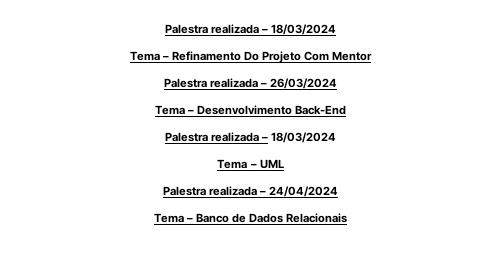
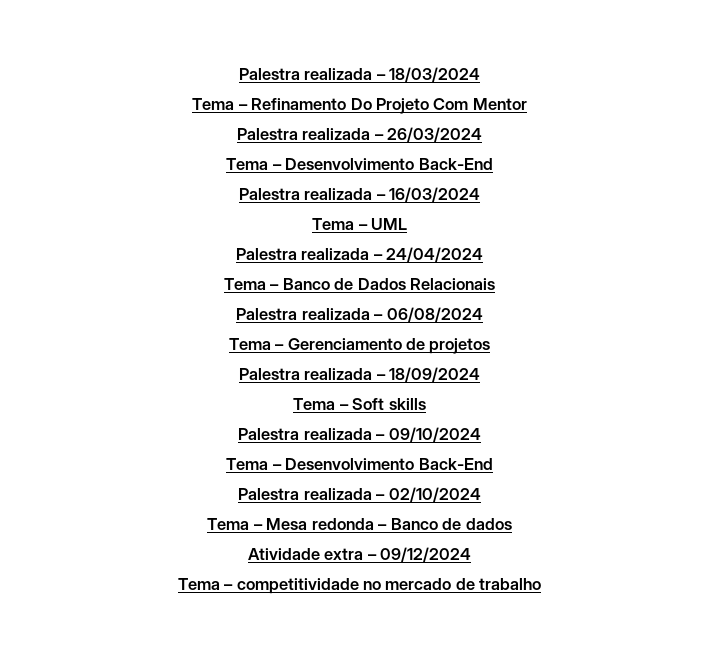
[271,132,337,143] 18/03/2024 -> [389,187,481,202] 16/03/2024
(348, 218) none -> [236,307,483,322] [228,338,491,354] [238,367,481,382] [293,398,426,410] [238,427,481,442] [226,458,493,470] [238,487,481,502] [207,518,512,530] [247,547,472,562] [177,578,542,594] // Palestra realizada – 06/08/2024 // Tema – Gerenciamento de projetos // Palestra realizada – 18/09/2024 // Tema – Soft skills // Palestra realizada – 09/10/2024 // Tema – Desenvolvimento Back-End // Palestra realizada – 02/10/2024 // Tema – Mesa redonda – Banco de dados // Atividade extra – 09/12/2024 // Tema – competitividade no mercado de trabalho

